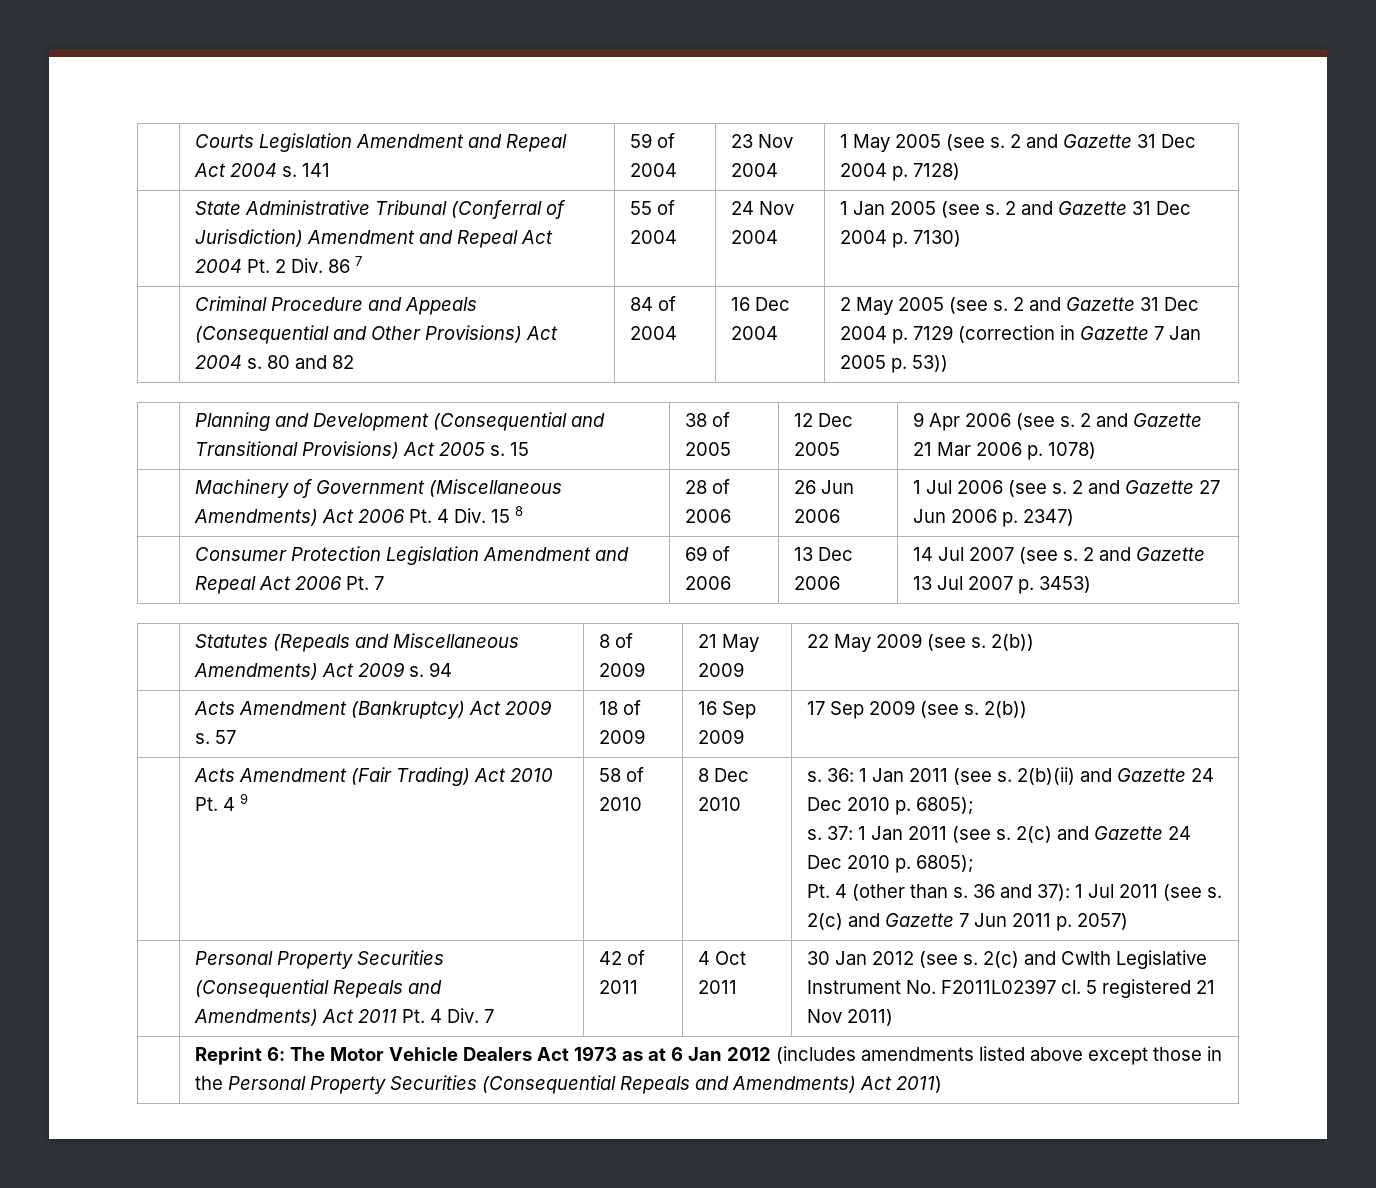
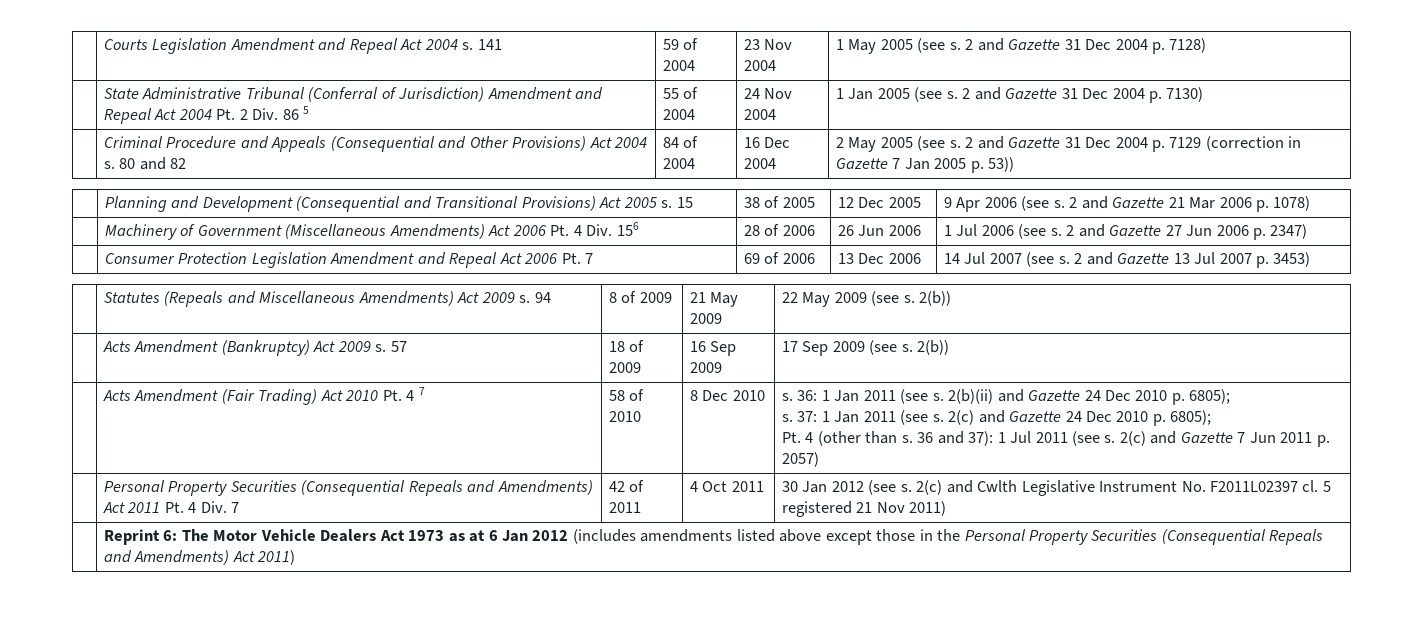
[354,256,362,266] 7 -> [303,106,310,114] 5
[490,506,523,523] 15 8 -> [616,222,639,236] 156
[239,793,248,804] 9 -> [418,387,425,395] 7

